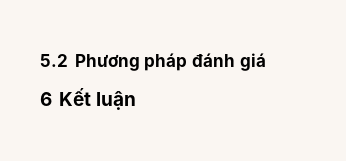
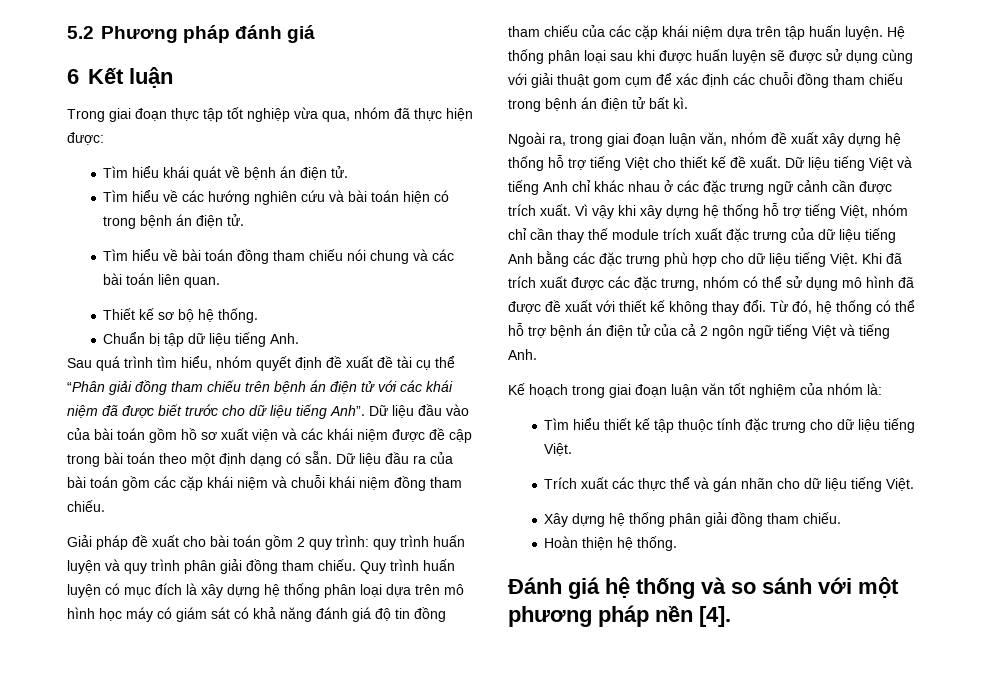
(136, 100) none -> [67,107,473,122] [67,132,104,145] [103,166,349,181] [103,190,450,205] [103,214,245,229] [103,249,455,264] [103,273,221,288] [103,308,259,323] [103,332,300,347] [67,356,455,371] [67,380,453,395] [67,404,469,419] [67,428,472,443] [67,451,453,467] [67,475,462,491] [67,500,105,512] [67,535,465,550] [67,559,455,574] [67,583,464,598] [67,607,446,622] [508,25,905,40] [508,49,913,64] [508,72,903,88] [508,97,688,112] [508,132,901,147] [508,155,912,171] [508,180,892,195] [508,203,908,219] [508,228,896,243] [508,251,902,267] [508,276,914,291] [508,300,915,315] [508,323,890,339] [508,349,537,360] [508,383,882,398] [544,418,916,433] [544,443,573,456] [544,477,915,492] [544,512,842,527] [544,536,678,551] [508,577,899,599] [508,605,731,627] // Trong giai đoạn thực tập tốt nghiệp vừa qua, nhóm đã thực hiện được: // Tìm hiểu khái quát về bệnh án điện tử. // Tìm hiểu về các hướng nghiên cứu và bài toán hiện có trong bệnh án điện tử. // Tìm hiểu về bài toán đồng tham chiếu nói chung và các bài toán liên quan. // Thiết kế sơ bộ hệ thống. // Chuẩn bị tập dữ liệu tiếng Anh. // Sau quá trình tìm hiểu, nhóm quyết định đề xuất đề tài cụ thể “Phân giải đồng tham chiếu trên bệnh án điện tử với các khái niệm đã được biết trước cho dữ liệu tiếng Anh”. Dữ liệu đầu vào của bài toán gồm hồ sơ xuất viện và các khái niệm được đề cập trong bài toán theo một định dạng có sẵn. Dữ liệu đầu ra của bài toán gồm các cặp khái niệm và chuỗi khái niệm đồng tham chiếu. // Giải pháp đề xuất cho bài toán gồm 2 quy trình: quy trình huấn luyện và quy trình phân giải đồng tham chiếu. Quy trình huấn luyện có mục đích là xây dựng hệ thống phân loại dựa trên mô hình học máy có giám sát có khả năng đánh giá độ tin đồng tham chiếu của các cặp khái niệm dựa trên tập huấn luyện. Hệ thống phân loại sau khi được huấn luyện sẽ được sử dụng cùng với giải thuật gom cụm để xác định các chuỗi đồng tham chiếu trong bệnh án điện tử bất kì. // Ngoài ra, trong giai đoạn luận văn, nhóm đề xuất xây dựng hệ thống hỗ trợ tiếng Việt cho thiết kế đề xuất. Dữ liệu tiếng Việt và tiếng Anh chỉ khác nhau ở các đặc trưng ngữ cảnh cần được trích xuất. Vì vậy khi xây dựng hệ thống hỗ trợ tiếng Việt, nhóm chỉ cần thay thế module trích xuất đặc trưng của dữ liệu tiếng Anh bằng các đặc trưng phù hợp cho dữ liệu tiếng Việt. Khi đã trích xuất được các đặc trưng, nhóm có thể sử dụng mô hình đã được đề xuất với thiết kế không thay đổi. Từ đó, hệ thống có thể hỗ trợ bệnh án điện tử của cả 2 ngôn ngữ tiếng Việt và tiếng Anh. // Kế hoạch trong giai đoạn luận văn tốt nghiệm của nhóm là: // Tìm hiểu thiết kế tập thuộc tính đặc trưng cho dữ liệu tiếng Việt. // Trích xuất các thực thể và gán nhãn cho dữ liệu tiếng Việt. // Xây dựng hệ thống phân giải đồng tham chiếu. // Hoàn thiện hệ thống. // Đánh giá hệ thống và so sánh với một phương pháp nền [4].

